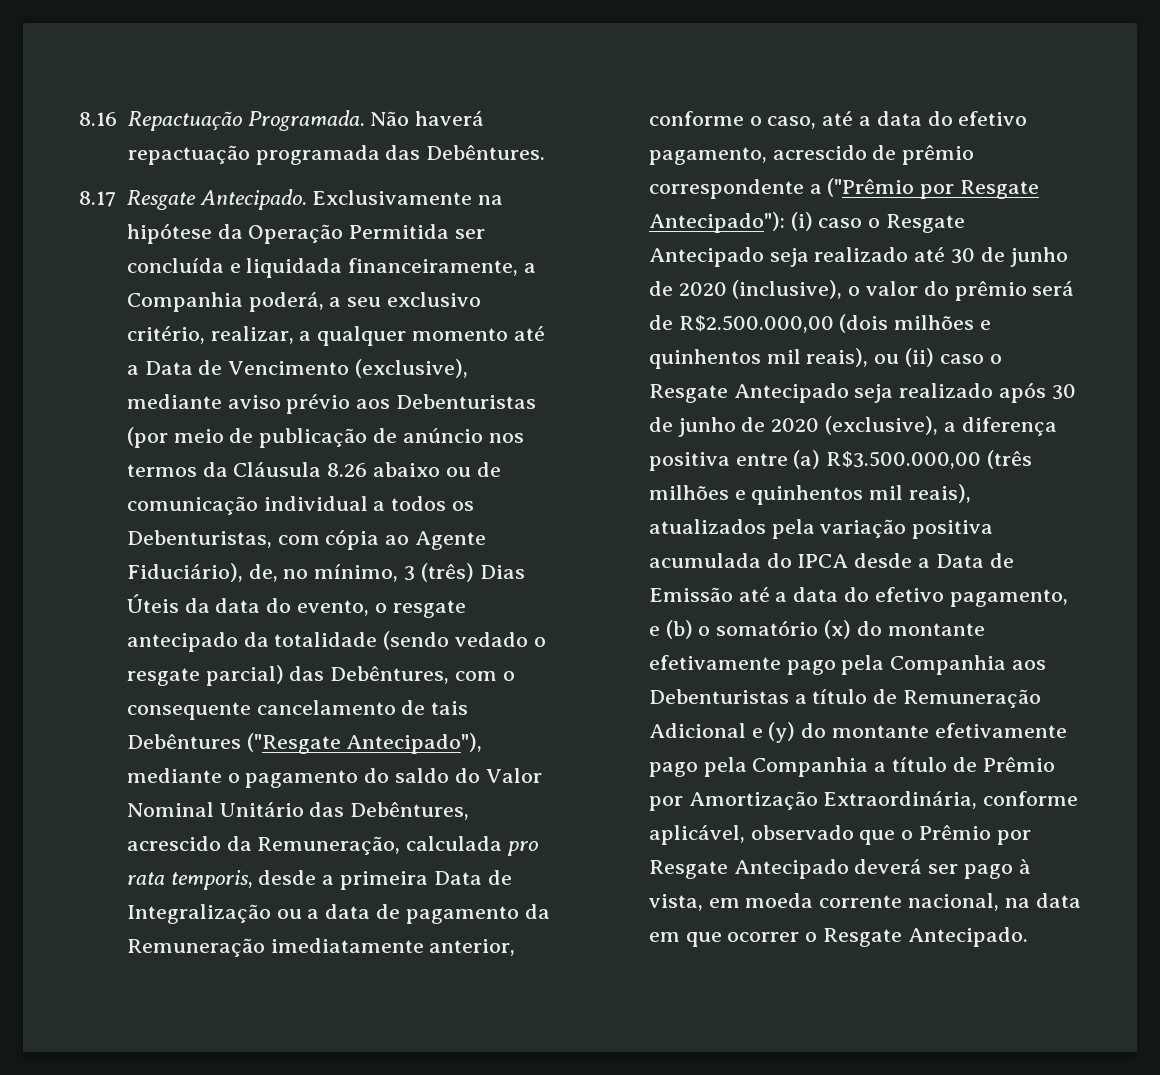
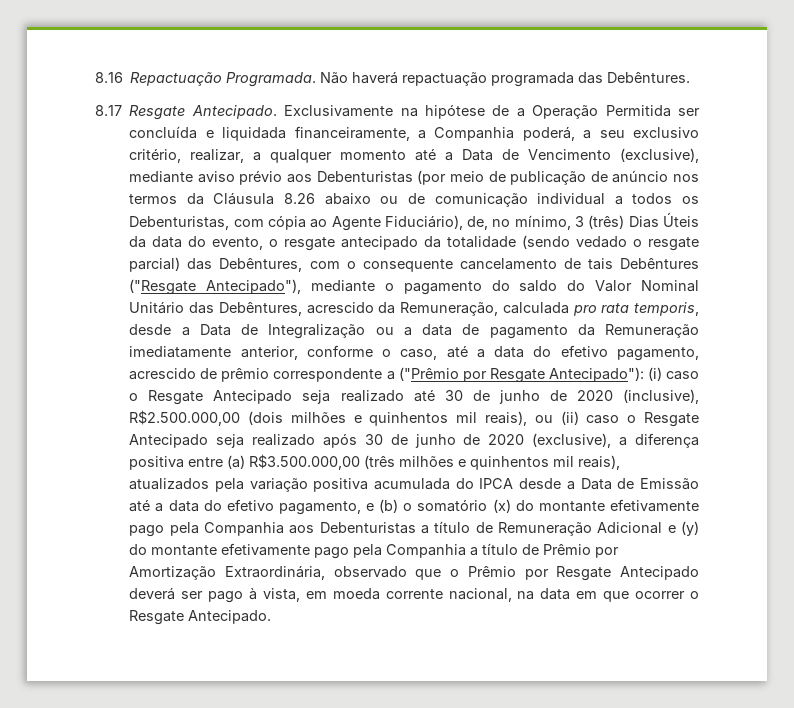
[217,224,243,239] da -> [492,105,525,117] de a
[339,871,428,890] primeira -> (190, 331) none
[848,281,1075,301] [648,315,673,330] o valor do prêmio será de -> (699, 396) none
[983,791,1079,806] [648,825,745,845] conforme aplicável, -> (325, 572) none

